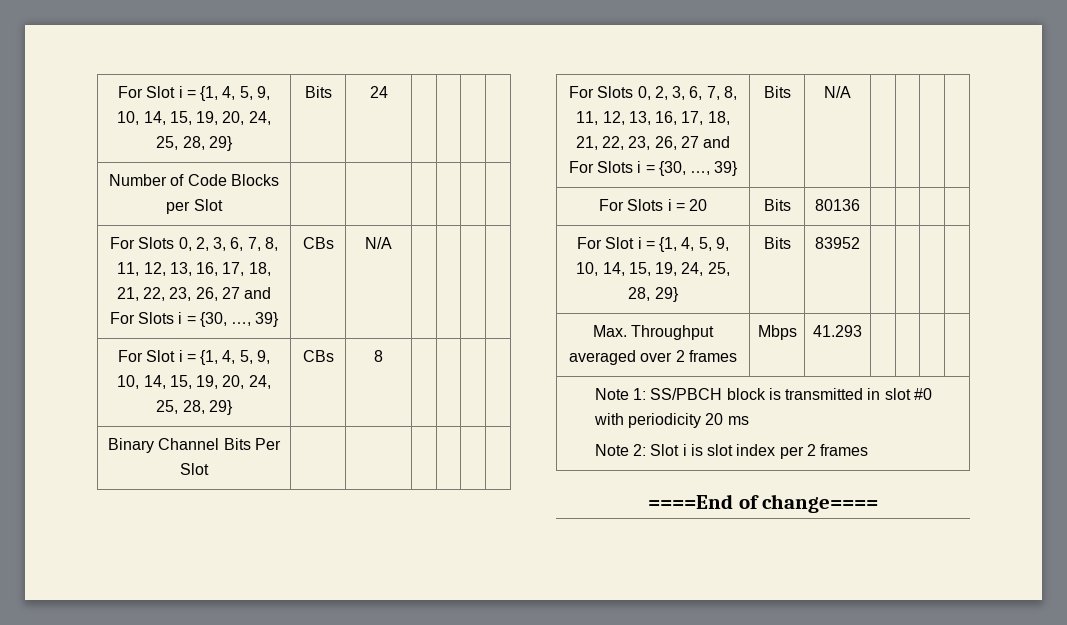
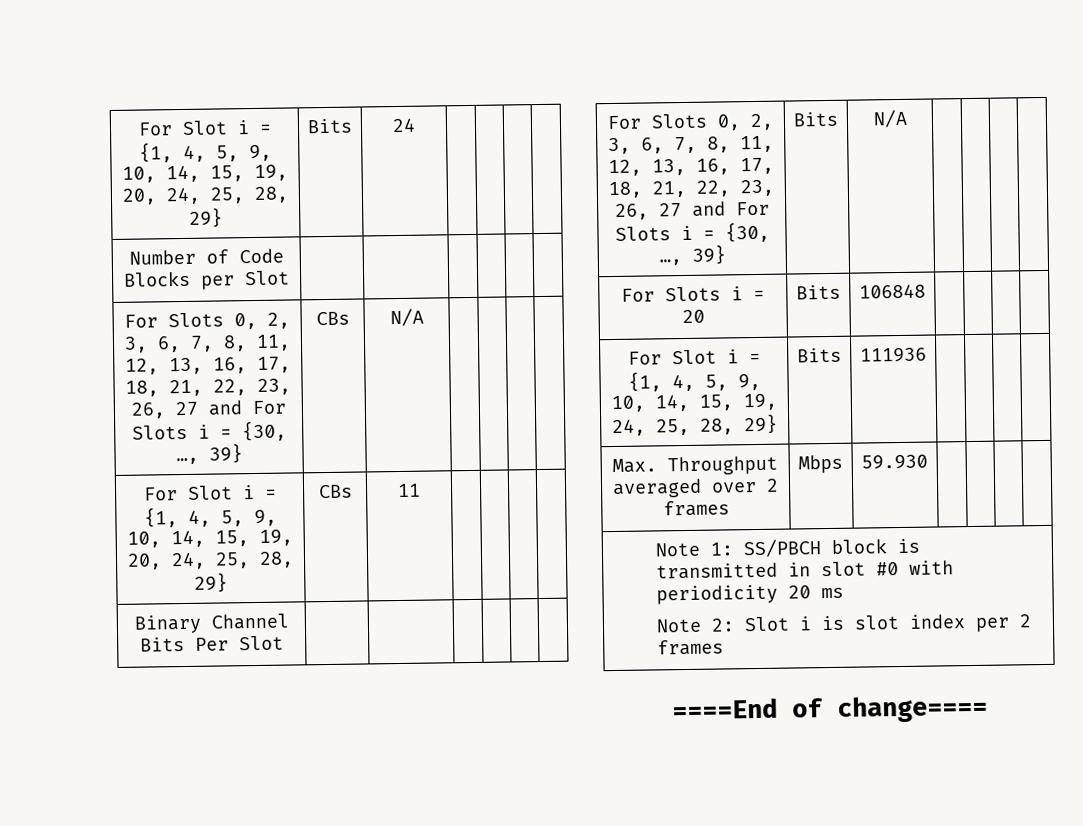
[374,350,383,362] 8 -> [397,483,421,498] 11
[815,199,860,211] 80136 -> [859,284,926,299] 106848
[815,237,860,249] 83952 -> [860,347,927,363] 111936
[813,325,862,337] 41.293 -> [861,454,928,470] 59.930

